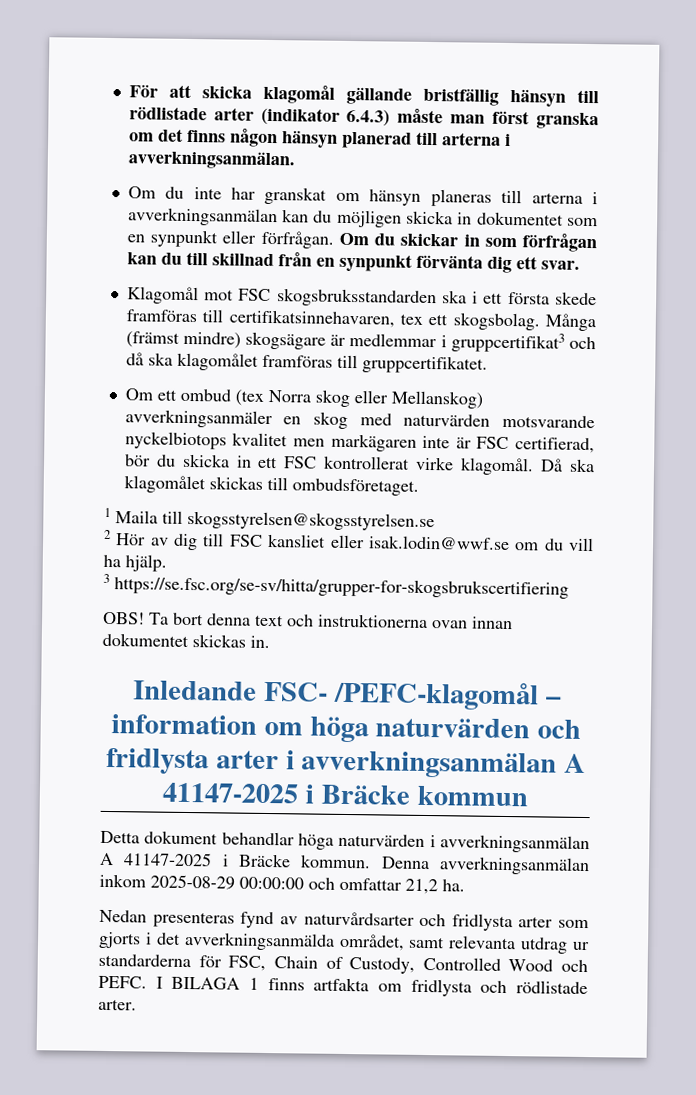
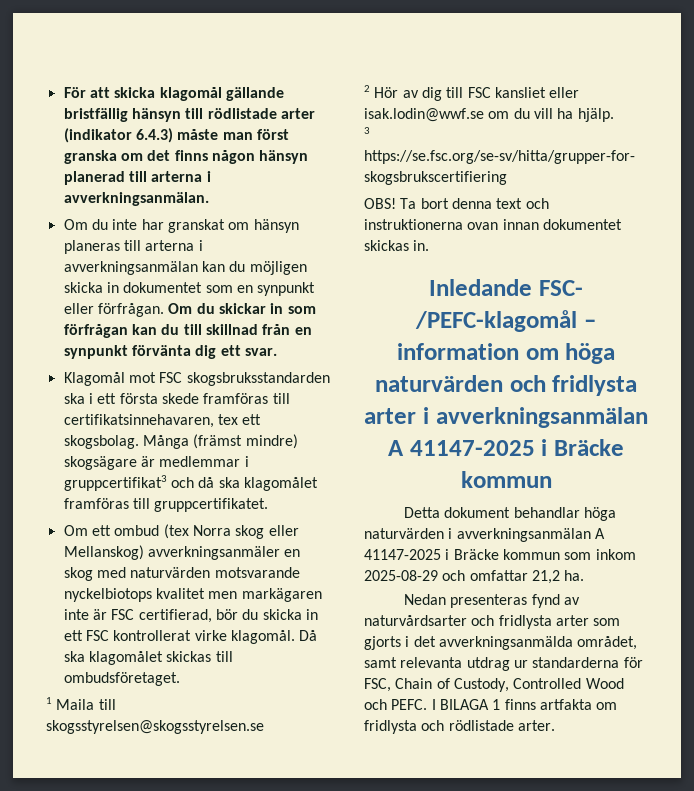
[300,854,590,876] kommun. Denna avverkningsanmälan -> [502,549,592,560] kommun som
[239,876,304,890] 00:00:00 -> (438, 575) none

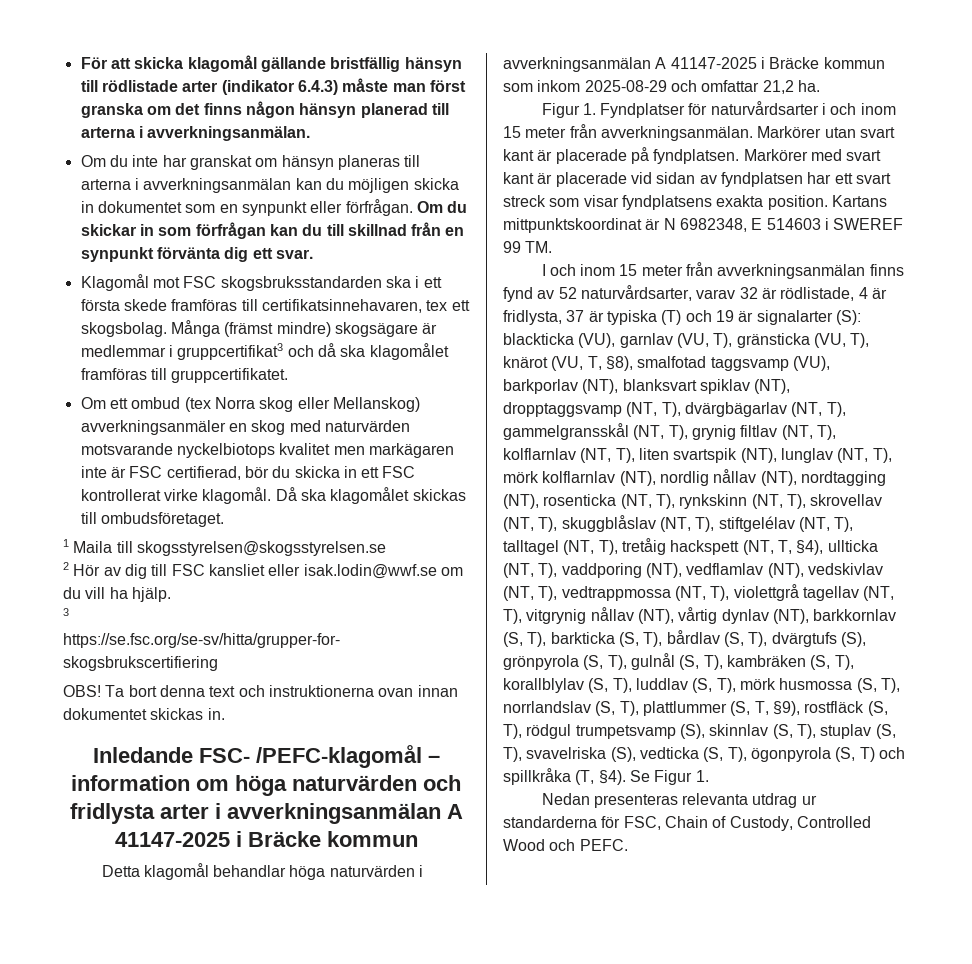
[444,507,511,518] dokument -> [143,863,209,880] klagomål
[403,594,580,608] [364,615,621,629] [364,636,638,650] [364,657,397,668] Nedan presenteras fynd av naturvårdsarter och fridlysta arter som gjorts i det avverkningsanmälda området, samt -> [541,101,896,118] [503,124,895,141] [503,147,882,164] [503,172,891,187] [503,195,887,210] [503,218,904,233] [503,241,553,253] [541,262,904,279] [503,285,887,302] [503,310,861,325] [503,333,870,348] [503,356,830,371] [503,379,791,394] [503,402,846,417] [503,423,836,440] [503,448,892,463] [503,469,886,486] [503,494,883,509] [503,515,854,532] [503,538,878,555] [503,563,883,578] [503,584,895,601] [503,607,897,624] [503,630,866,647] [503,653,854,670] [503,678,900,693] [503,701,888,716] [503,724,896,739] [503,747,905,762] [503,768,709,785] [541,793,678,808] Figur 1. Fyndplatser för naturvårdsarter i och inom 15 meter från avverkningsanmälan. Markörer utan svart kant är placerade på fyndplatsen. Markörer med svart kant är placerade vid sidan av fyndplatsen har ett svart streck som visar fyndplatsens exakta position. Kartans mittpunktskoordinat är N 6982348, E 514603 i SWEREF 99 TM. // I och inom 15 meter från avverkningsanmälan finns fynd av 52 naturvårdsarter, varav 32 är rödlistade, 4 är fridlysta, 37 är typiska (T) och 19 är signalarter (S): blackticka (VU), garnlav (VU, T), gränsticka (VU, T), knärot (VU, T, §8), smalfotad taggsvamp (VU), barkporlav (NT), blanksvart spiklav (NT), dropptaggsvamp (NT, T), dvärgbägarlav (NT, T), gammelgransskål (NT, T), grynig filtlav (NT, T), kolflarnlav (NT, T), liten svartspik (NT), lunglav (NT, T), mörk kolflarnlav (NT), nordlig nållav (NT), nordtagging (NT), rosenticka (NT, T), rynkskinn (NT, T), skrovellav (NT, T), skuggblåslav (NT, T), stiftgelélav (NT, T), talltagel (NT, T), tretåig hackspett (NT, T, §4), ullticka (NT, T), vaddporing (NT), vedflamlav (NT), vedskivlav (NT, T), vedtrappmossa (NT, T), violettgrå tagellav (NT, T), vitgrynig nållav (NT), vårtig dynlav (NT), barkkornlav (S, T), barkticka (S, T), bårdlav (S, T), dvärgtufs (S), grönpyrola (S, T), gulnål (S, T), kambräken (S, T), korallblylav (S, T), luddlav (S, T), mörk husmossa (S, T), norrlandslav (S, T), plattlummer (S, T, §9), rostfläck (S, T), rödgul trumpetsvamp (S), skinnlav (S, T), stuplav (S, T), svavelriska (S), vedticka (S, T), ögonpyrola (S, T) och spillkråka (T, §4). Se Figur 1. // Nedan presenteras
[431,699,618,710] [364,720,555,734] I BILAGA 1 finns artfakta om fridlysta och rödlistade arter. -> (628, 845) none

